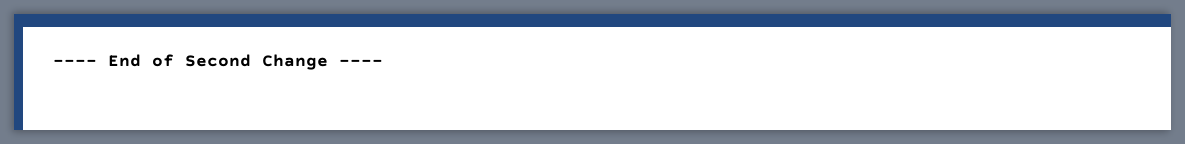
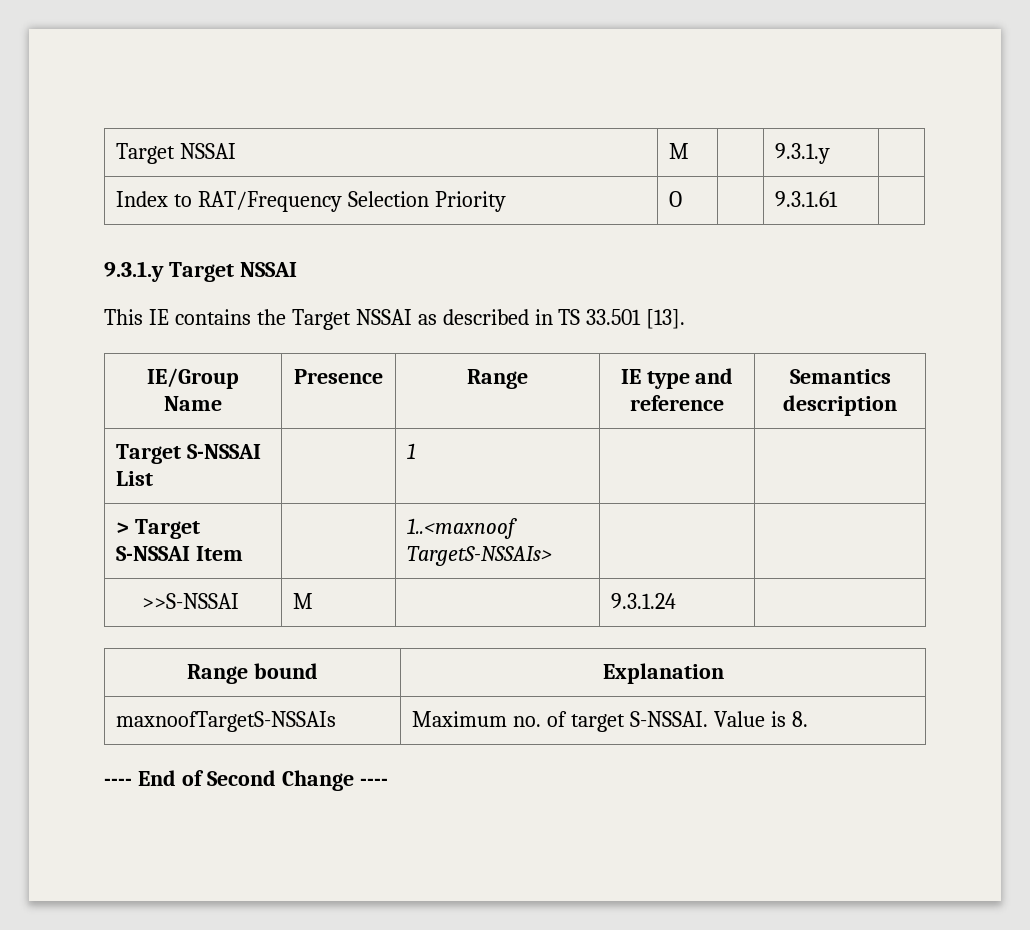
(53, 62) none -> [116,143,237,164] [669,143,690,159] [775,143,831,164] [116,191,507,212] [669,191,683,207] [775,191,839,207] [104,261,297,282] [104,309,686,330] [147,368,239,389] [164,396,222,411] [294,369,383,384] [467,369,528,389] [620,368,734,389] [630,395,724,411] [789,369,891,384] [783,395,897,416] [116,444,262,464] [116,471,154,486] [407,443,417,459] [116,519,201,539] [116,546,244,561] [407,518,518,539] [407,546,553,566] [142,593,240,609] [293,593,314,609] [611,593,677,609] [187,663,318,684] [602,663,724,684] [116,711,337,732] [412,711,808,732] Target NSSAI | M | | 9.3.1.y | // Index to RAT/Frequency Selection Priority | O | | 9.3.1.61 | // 9.3.1.y Target NSSAI // This IE contains the Target NSSAI as described in TS 33.501 [13]. // IE/Group Name | Presence | Range | IE type and reference | Semantics description // Target S-NSSAI List | | 1 | | // > Target S-NSSAI Item | | 1..<maxnoof TargetS-NSSAIs> | | // >>S-NSSAI | M | | 9.3.1.24 | // Range bound | Explanation // maxnoofTargetS-NSSAIs | Maximum no. of target S-NSSAI. Value is 8. //

